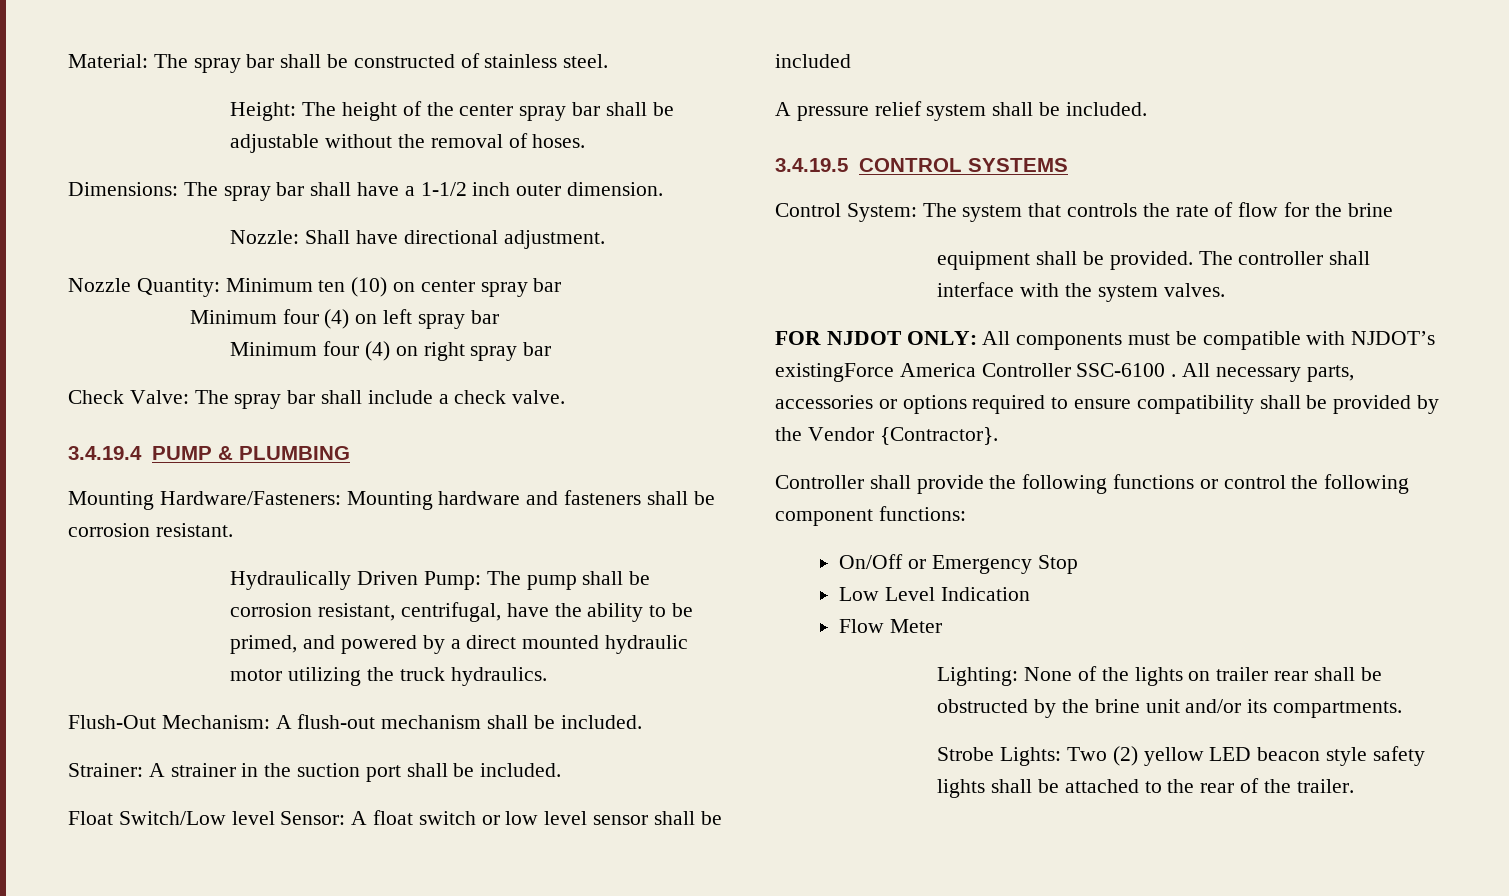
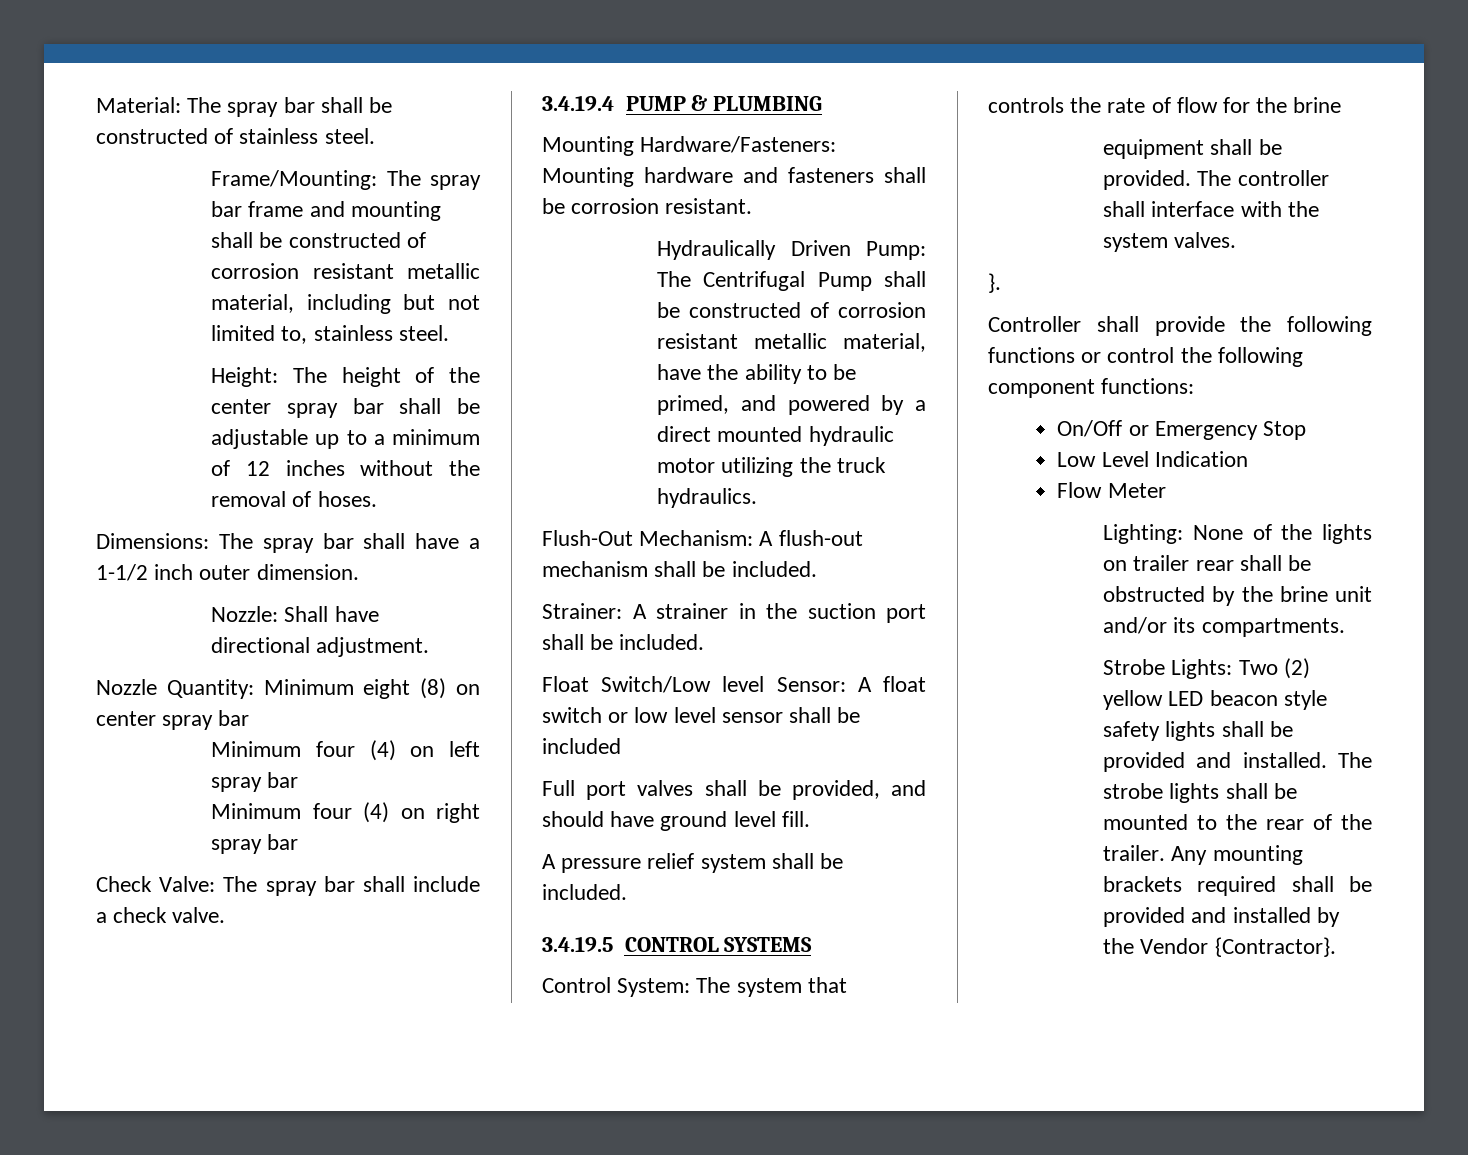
(609, 61) none -> [211,170,481,190] [211,201,441,221] [211,232,426,248] [211,263,480,279] [211,294,480,314] [211,325,449,344] // Frame/Mounting: The spray bar frame and mounting shall be constructed of corrosion resistant metallic material, including but not limited to, stainless steel.
(320, 143) none -> [315,429,480,449] [211,460,345,476] up to a minimum of 12 inches
[318,277,388,297] ten (10) -> [363,678,447,699] eight (8)
[526,571,651,590] [230,602,501,622] pump shall be corrosion resistant, centrifugal, -> [703,271,926,291] [657,302,926,318] [657,333,926,352] Centrifugal Pump shall be constructed of corrosion resistant metallic material,
(851, 61) none -> [542,780,926,800] [542,811,810,831] // Full port valves shall be provided, and should have ground level fill.
[775,331,1436,350] [775,363,1354,382] [775,395,1440,414] [775,427,998,445] FOR NJDOT ONLY: All components must be compatible with NJDOT’s existingForce America Controller SSC-6100 . All necessary parts, accessories or options required to ensure compatibility shall be provided by the Vendor {Contractor}. -> [988,273,1001,293] }.
[1064,779,1139,793] attached -> [1103,752,1372,772] [1103,783,1297,803] [1103,814,1189,830] provided and installed. The strobe lights shall be mounted
(1354, 786) none -> [1171,845,1303,865] [1103,876,1372,896] [1103,907,1340,927] [1103,937,1336,957] Any mounting brackets required shall be provided and installed by the Vendor {Contractor}.

